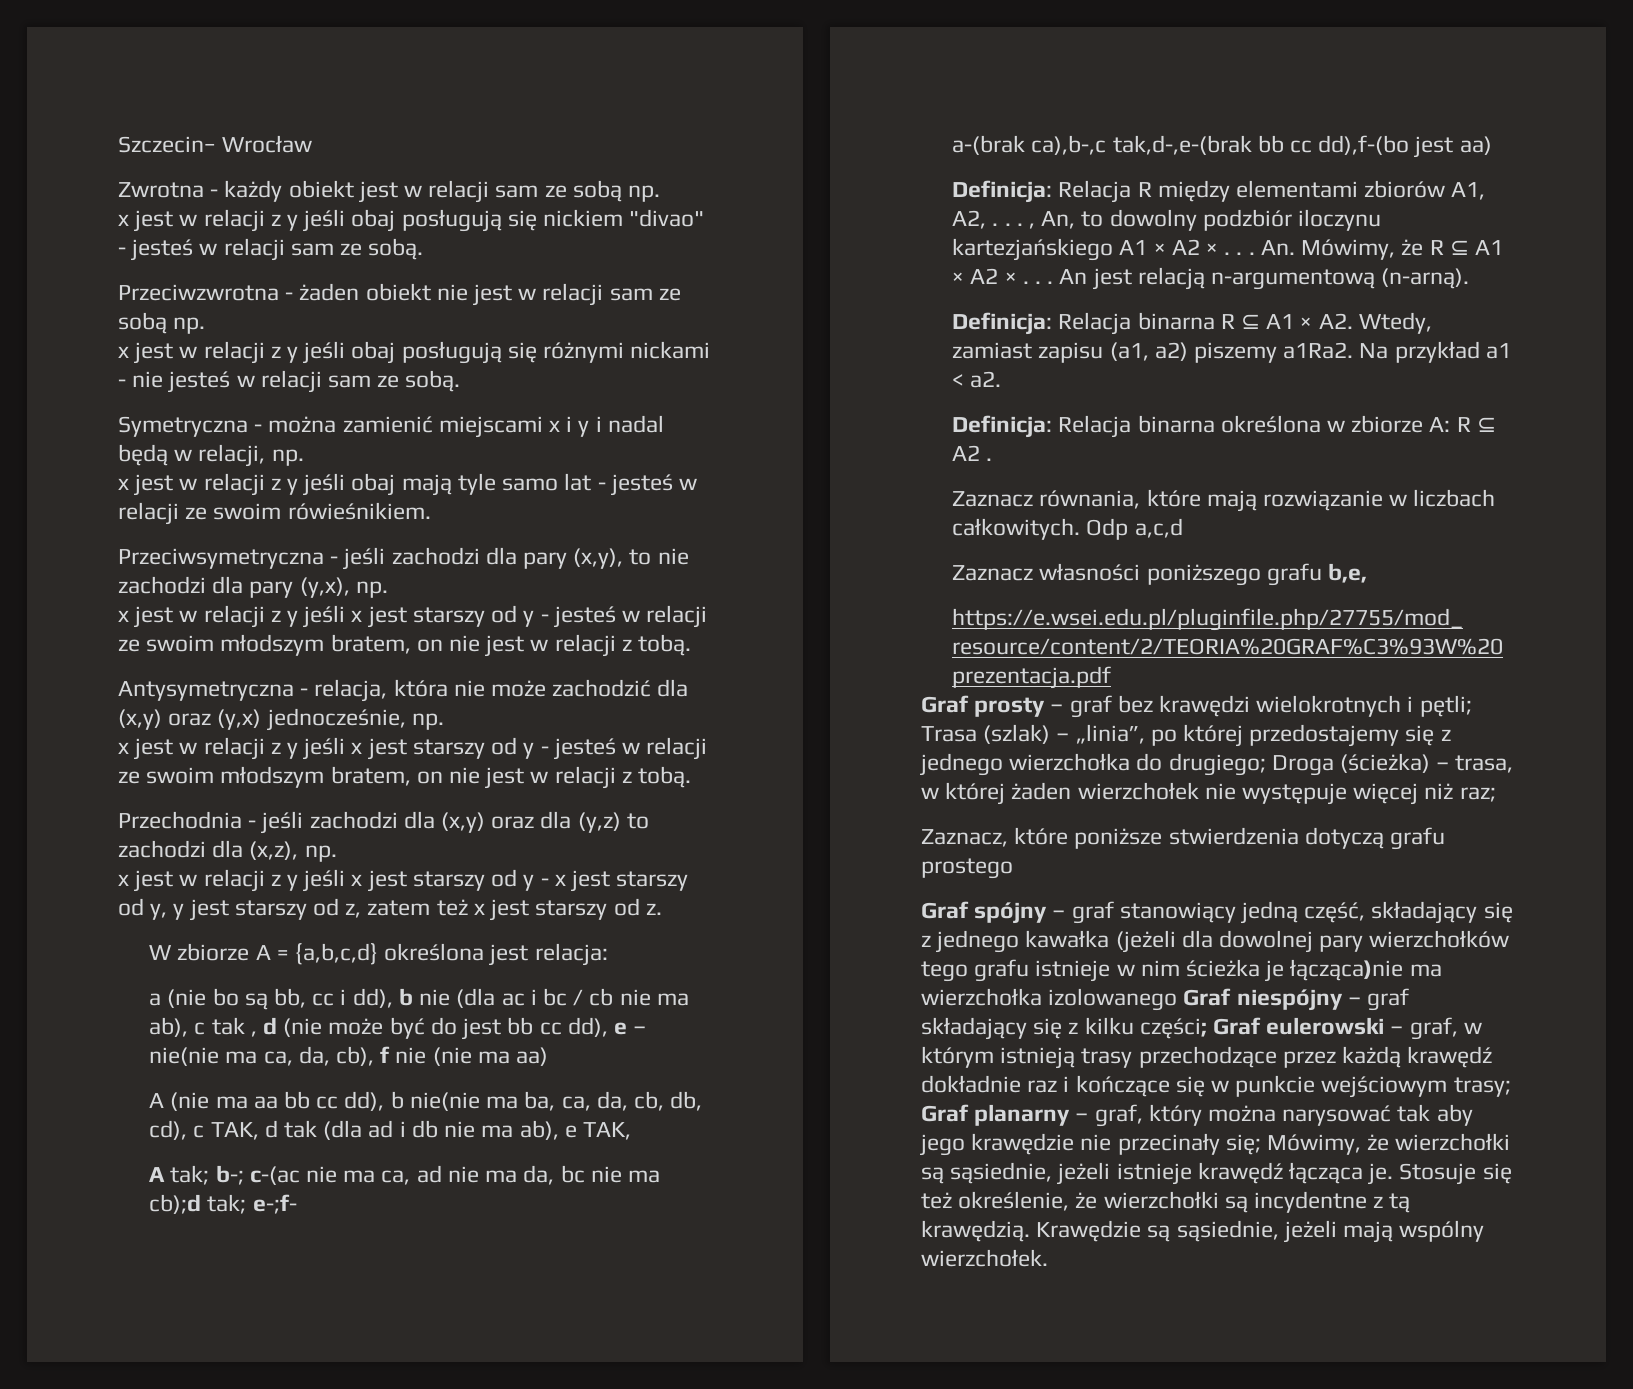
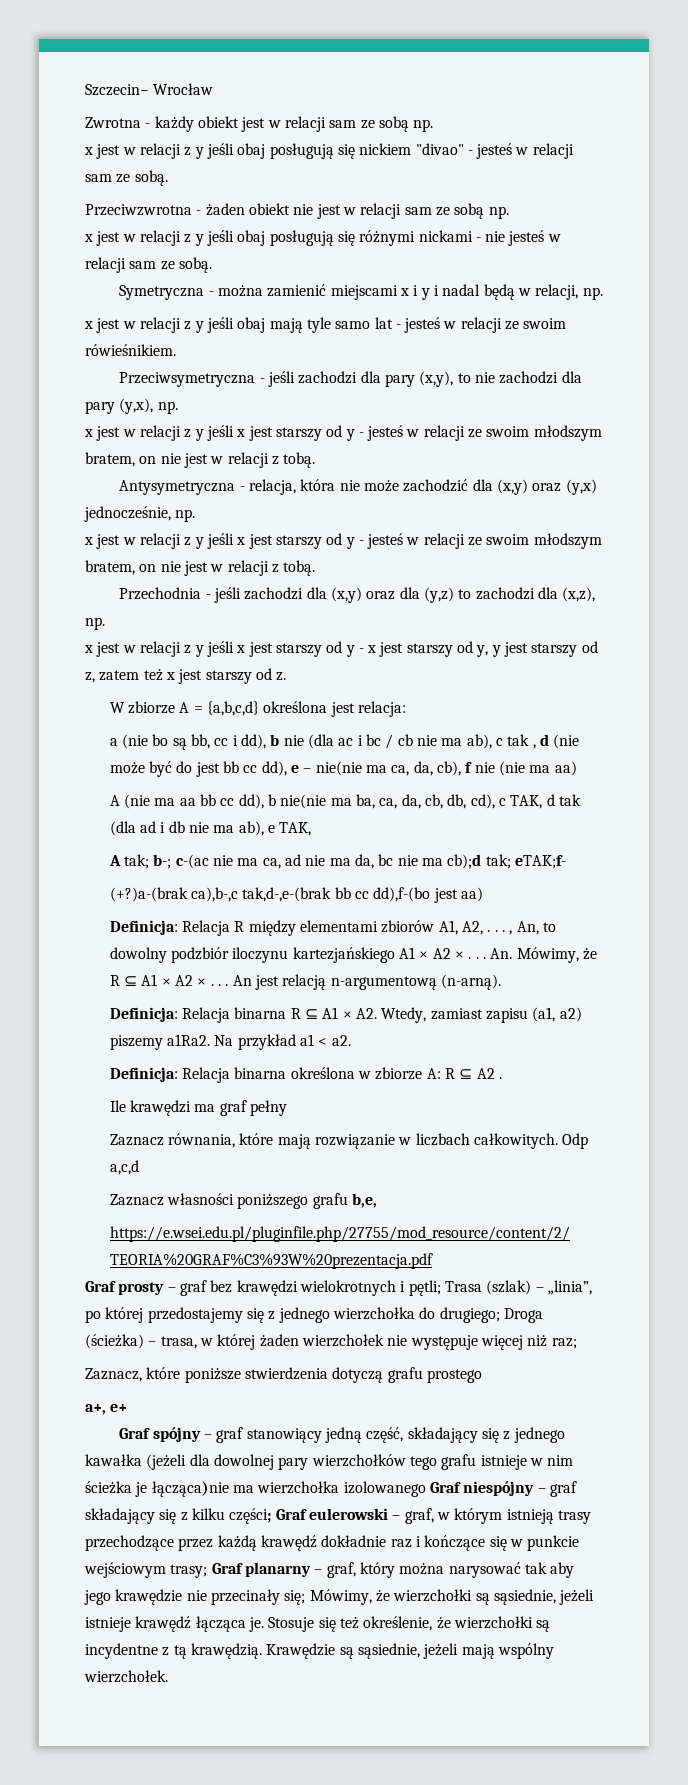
[252,1194,297,1214] [952,135,1026,155] e-;f- // a-(brak -> [514,855,566,869] [109,887,188,902] eTAK;f- // (+?)a-(brak
(993, 459) none -> [109,1100,288,1116] // Ile krawędzi ma graf pełny
(1013, 868) none -> [85,1404,128,1415] // a+, e+

